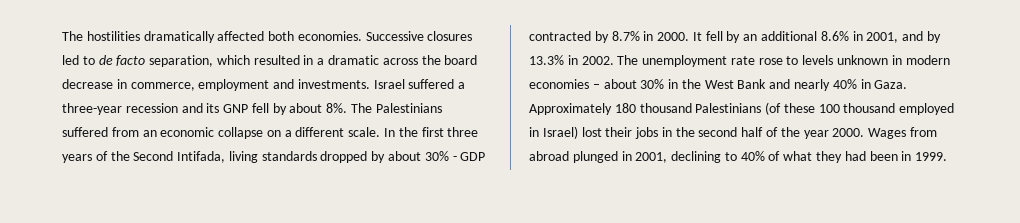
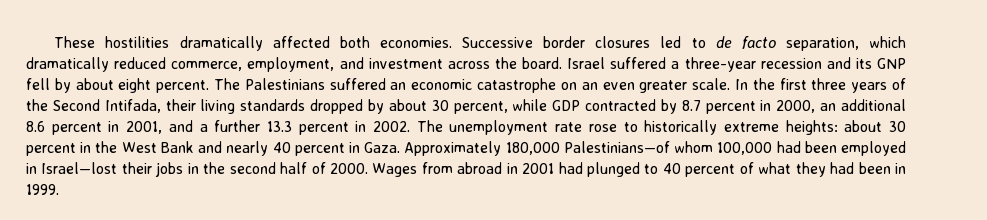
[62,31,83,41] The -> [54,36,96,48] These
(424, 36) none -> [543,36,586,48] border
[253,55,478,65] [62,79,370,91] resulted in a dramatic across the board decrease in commerce, employment and investments. -> [26,57,562,72] dramatically reduced commerce, employment, and investment across the board.
[326,103,348,113] 8%. -> [118,78,210,93] eight percent.
[111,127,139,137] from -> (386, 84) none
[218,127,345,139] collapse on a different -> [477,78,688,93] catastrophe on an even greater
(226, 157) none -> [165,99,196,111] their
[424,151,486,161] [529,31,941,43] [529,55,564,65] 30% - GDP contracted by 8.7% in 2000. It fell by an additional 8.6% in 2001, and by 13.3% -> [431,99,907,114] [26,120,349,135] 30 percent, while GDP contracted by 8.7 percent in 2000, an additional 8.6 percent in 2001, and a further 13.3 percent
[802,55,950,65] [529,79,665,89] levels unknown in modern economies – about 30% -> [644,120,907,135] [26,143,76,156] historically extreme heights: about 30 percent
[832,79,857,89] 40% -> [272,142,345,156] 40 percent
[614,102,955,115] [529,126,602,139] 180 thousand Palestinians (of these 100 thousand employed in Israel) lost -> [505,141,906,156] [26,162,118,174] 180,000 Palestinians—of whom 100,000 had been employed in Israel—lost
[780,127,829,139] the year -> (326, 168) none
[572,151,765,163] plunged in 2001, declining to 40% -> [506,162,736,177] in 2001 had plunged to 40 percent

